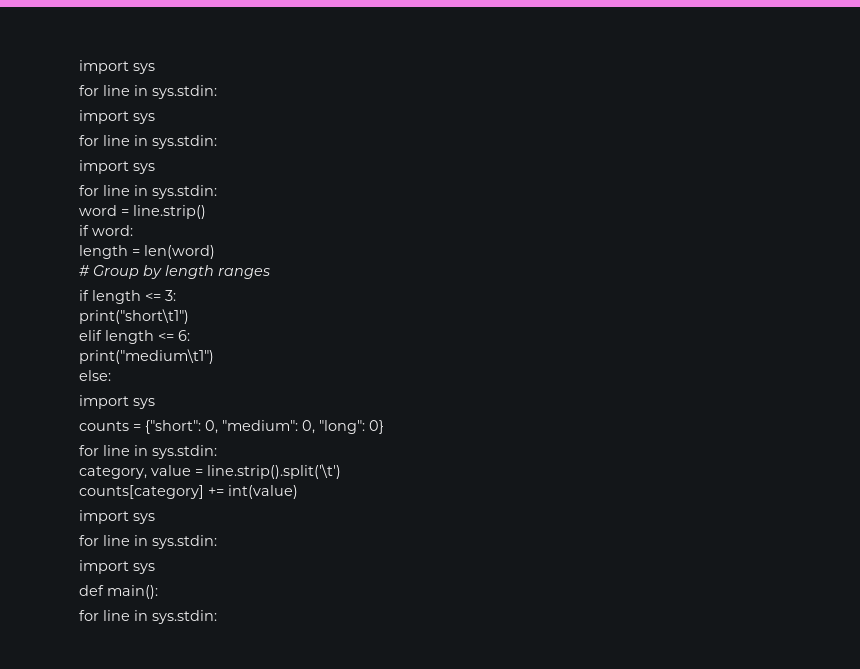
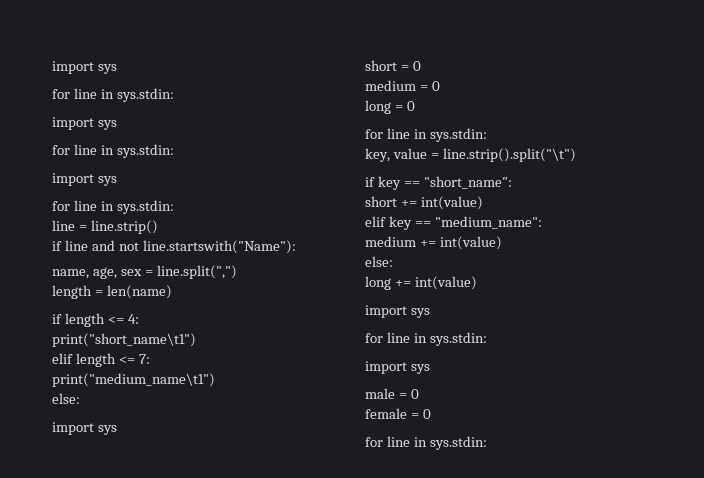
[79,205,117,216] word -> [52,220,75,231] line
[92,225,133,236] [79,245,215,259] [79,265,270,279] word: // length = len(word) // # Group by length ranges -> [64,240,296,254] [52,265,237,279] [52,285,172,299] line and not line.startswith("Name"): // name, age, sex = line.split(",") // length = len(name)
[165,290,176,301] [79,309,189,324] 3: // print("short\t1") -> [127,314,139,324] [52,333,196,347] 4: // print("short_name\t1")
[178,330,190,341] [79,349,214,364] 6: // print("medium\t1") -> [138,354,150,364] [52,373,215,387] 7: // print("medium_name\t1")
[79,420,384,434] [79,445,217,459] [79,466,147,479] counts = {"short": 0, "medium": 0, "long": 0} // for line in sys.stdin: // category, -> [365,60,421,71] [365,80,440,91] [365,100,415,114] [365,128,487,142] [365,148,390,162] short = 0 // medium = 0 // long = 0 // for line in sys.stdin: // key,
[207,464,341,479] [79,485,204,499] line.strip().split('\t') // counts[category] -> [442,148,576,162] [365,176,512,190] [365,196,483,210] [365,216,542,230] [365,236,502,250] [365,256,393,267] [365,276,391,290] line.strip().split("\t") // if key == "short_name": // short += int(value) // elif key == "medium_name": // medium += int(value) // else: // long
[79,585,158,599] def main(): -> [365,388,419,399] [365,408,431,419] male = 0 // female = 0

